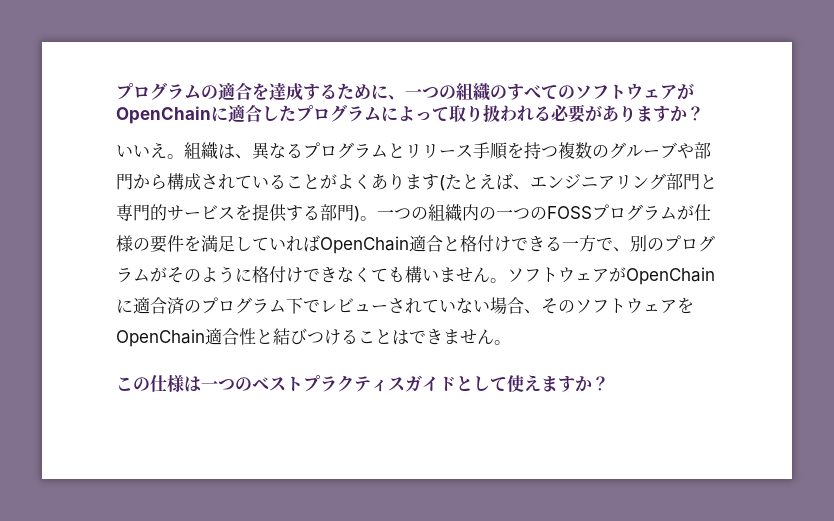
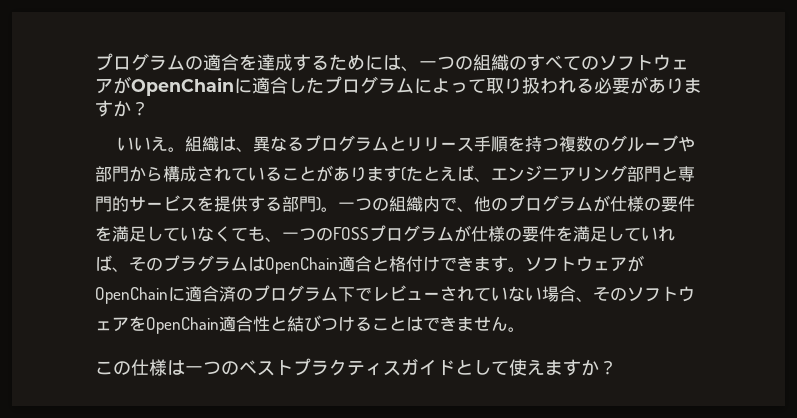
(388, 92) none -> [383,55,401,70] は
[337,174,371,189] よく -> (333, 173) none
[479,207,496,220] の -> [440,195,695,212] [95,226,282,242] で、他のプログラムが仕様の要件を満足していなくても、
(320, 243) none -> [112,255,265,272] 、そのプラグラムは
[545,235,715,252] [116,266,490,283] る一方で、別のプログラムがそのように格付けできなくても構いません -> [474,256,508,272] ます

